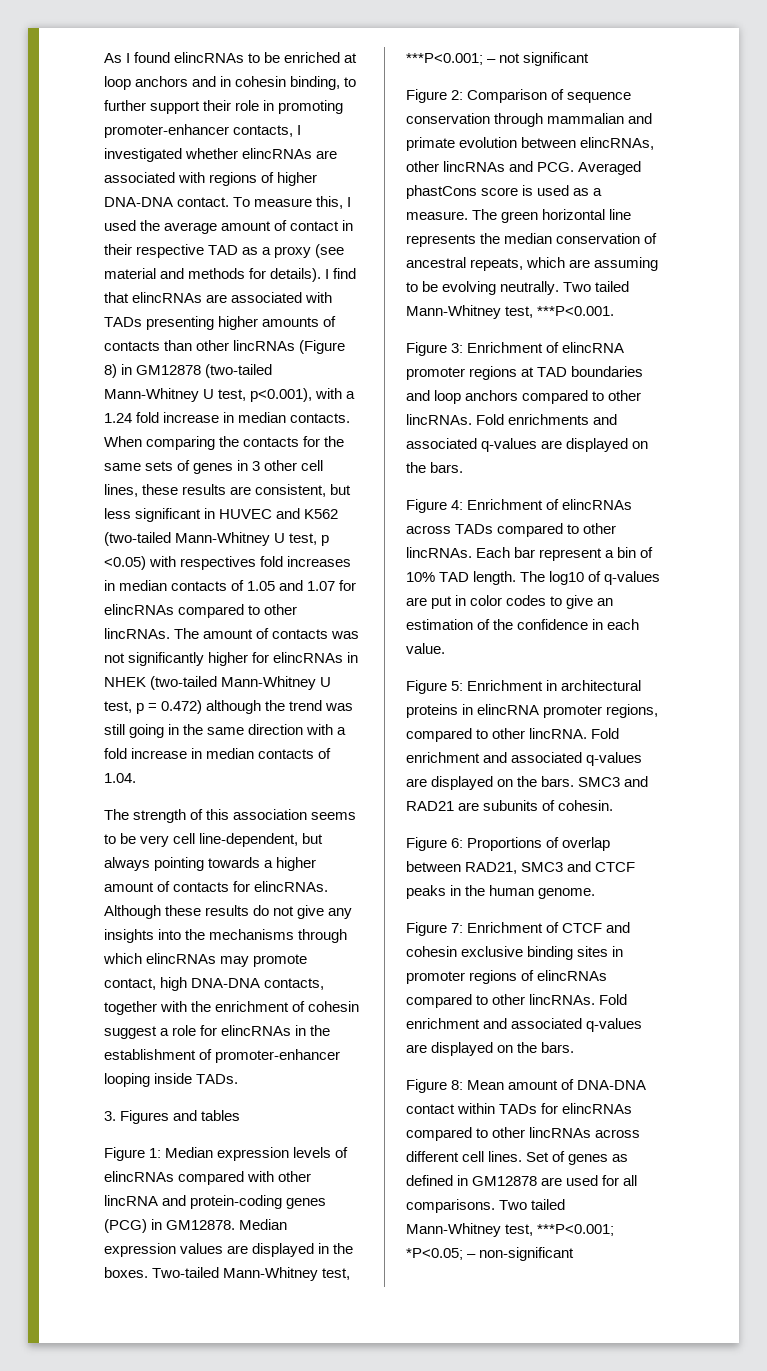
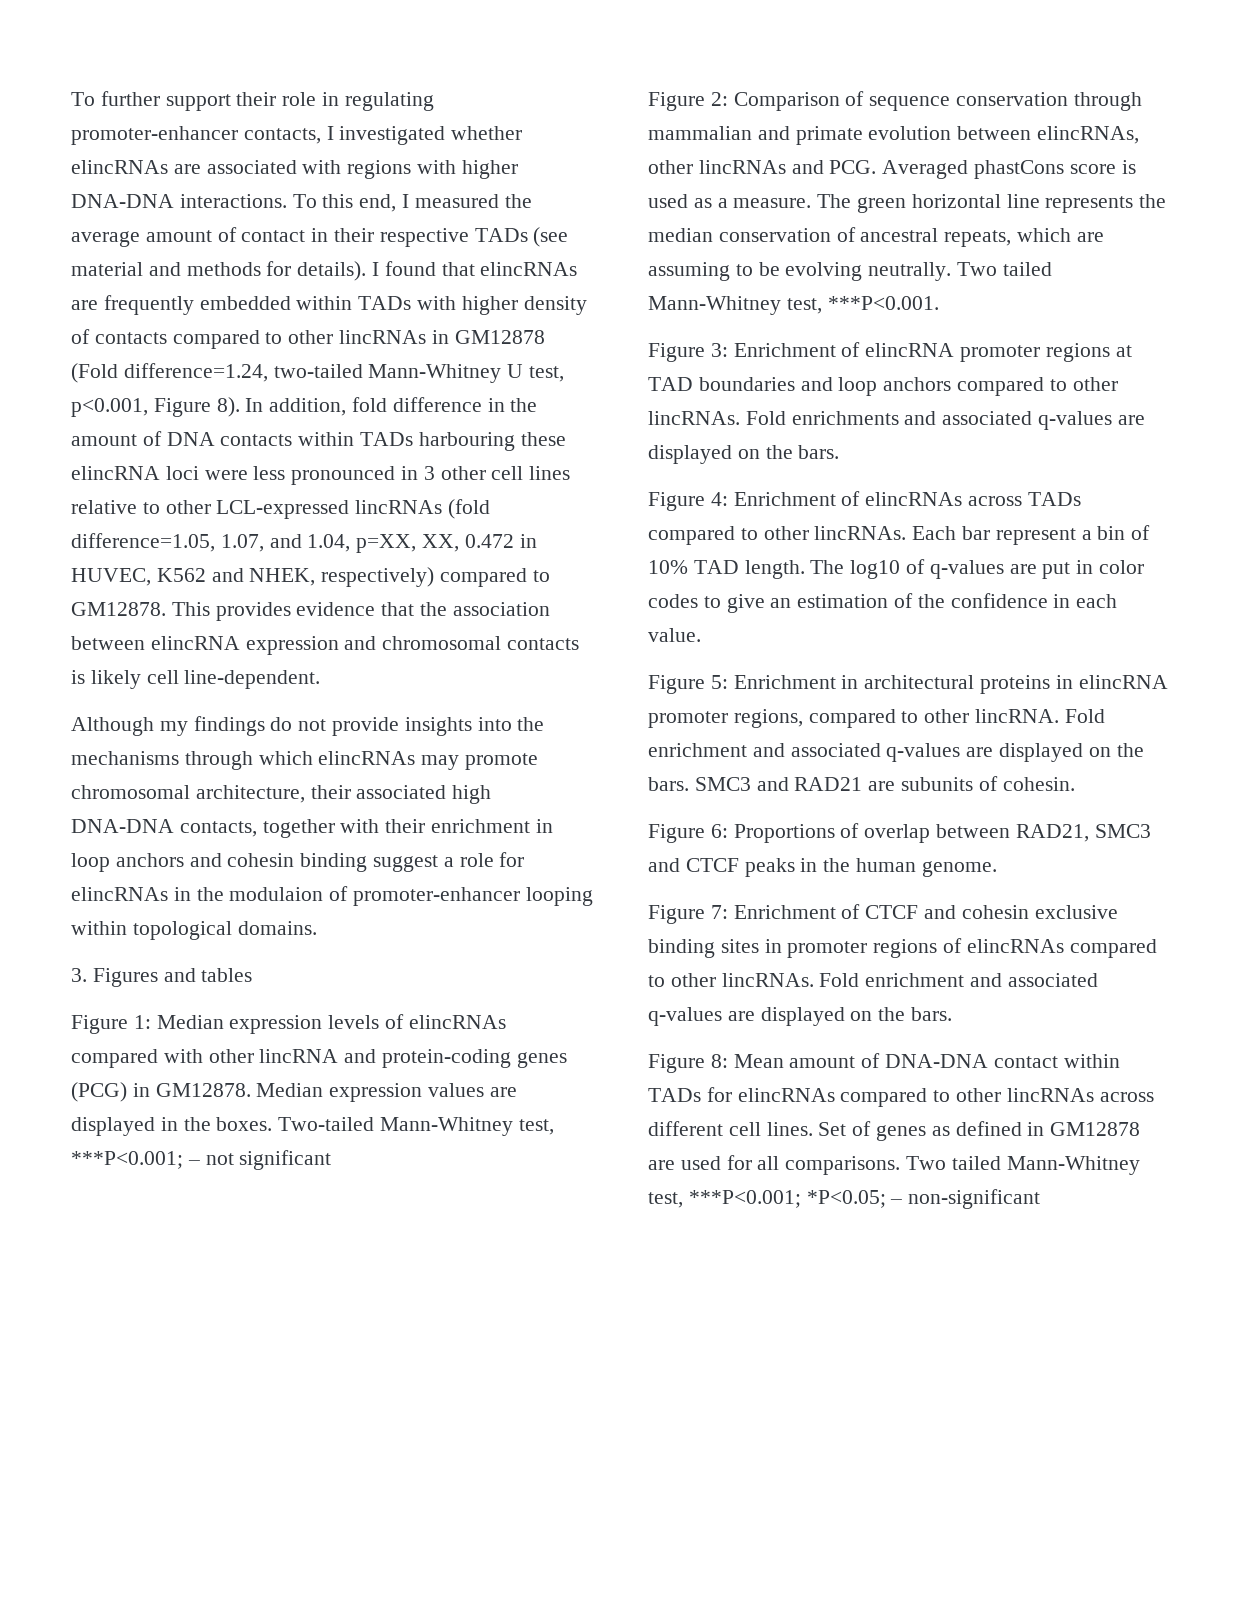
[104,52,358,63] [104,76,357,90] As I found elincRNAs to be enriched at loop anchors and in cohesin binding, to -> [71,92,95,106] To
[278,100,344,114] promoting -> [344,92,434,111] regulating
[261,172,275,183] of -> [417,160,457,174] with
[177,196,352,209] [104,220,136,231] contact. To measure this, I used -> [179,194,499,212] interactions. To this end, I measured
[208,245,312,258] TAD as a proxy -> [474,228,528,242] TADs
[333,268,357,279] find -> [384,261,436,276] found
[231,292,333,303] [104,316,337,330] [104,340,346,354] [104,364,273,378] [104,388,356,402] [104,412,351,423] [104,436,345,450] [104,460,324,474] [104,484,352,497] [104,508,339,522] [104,532,330,546] [104,556,352,570] [104,580,357,591] [104,604,298,618] [104,628,360,639] [104,652,359,666] [104,676,332,690] [104,700,354,714] [104,724,347,738] [104,748,332,759] [104,773,136,783] [104,809,357,823] [104,833,324,847] [104,857,317,871] [104,881,329,892] [104,905,353,919] associated with TADs presenting higher amounts of contacts than other lincRNAs (Figure 8) in GM12878 (two-tailed Mann-Whitney U test, p<0.001), with a 1.24 fold increase in median contacts. When comparing the contacts for the same sets of genes in 3 other cell lines, these results are consistent, but less significant in HUVEC and K562 (two-tailed Mann-Whitney U test, p <0.05) with respectives fold increases in median contacts of 1.05 and 1.07 for elincRNAs compared to other lincRNAs. The amount of contacts was not significantly higher for elincRNAs in NHEK (two-tailed Mann-Whitney U test, p = 0.472) although the trend was still going in the same direction with a fold increase in median contacts of 1.04. // The strength of this association seems to be very cell line-dependent, but always pointing towards a higher amount of contacts for elincRNAs. Although these results do not give any -> [103,295,587,315] [71,329,545,349] [71,363,565,383] [71,397,538,417] [71,431,566,451] [71,466,571,485] [71,499,491,519] [71,533,537,553] [71,567,550,587] [71,602,550,621] [71,636,580,655] [71,670,321,689] [71,716,400,736] frequently embedded within TADs with higher density of contacts compared to other lincRNAs in GM12878 (Fold difference=1.24, two-tailed Mann-Whitney U test, p<0.001, Figure 8). In addition, fold difference in the amount of DNA contacts within TADs harbouring these elincRNA loci were less pronounced in 3 other cell lines relative to other LCL-expressed lincRNAs (fold difference=1.05, 1.07, and 1.04, p=XX, XX, 0.472 in HUVEC, K562 and NHEK, respectively) compared to GM12878. This provides evidence that the association between elincRNA expression and chromosomal contacts is likely cell line-dependent. // Although my findings do not provide
[104,978,156,990] contact, -> [71,785,447,803] chromosomal architecture, their associated
[191,1001,360,1012] the enrichment of cohesin -> [385,819,553,833] [71,853,368,872] their enrichment in loop anchors and cohesin binding
[104,1049,196,1060] establishment -> [229,887,324,901] modulaion
[154,1073,239,1084] inside TADs. -> [71,921,317,940] within topological domains.

